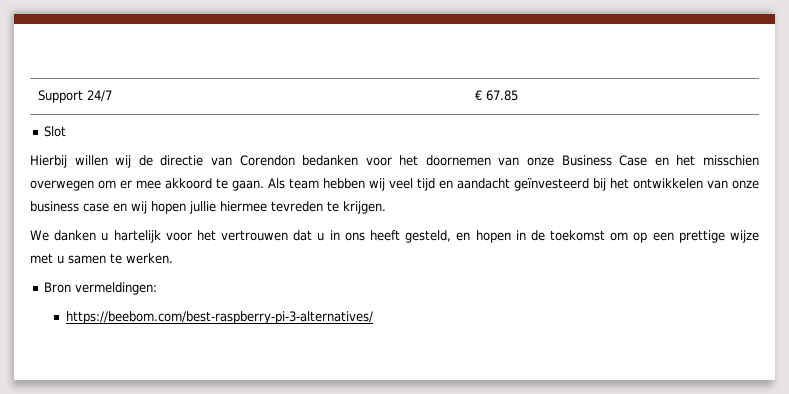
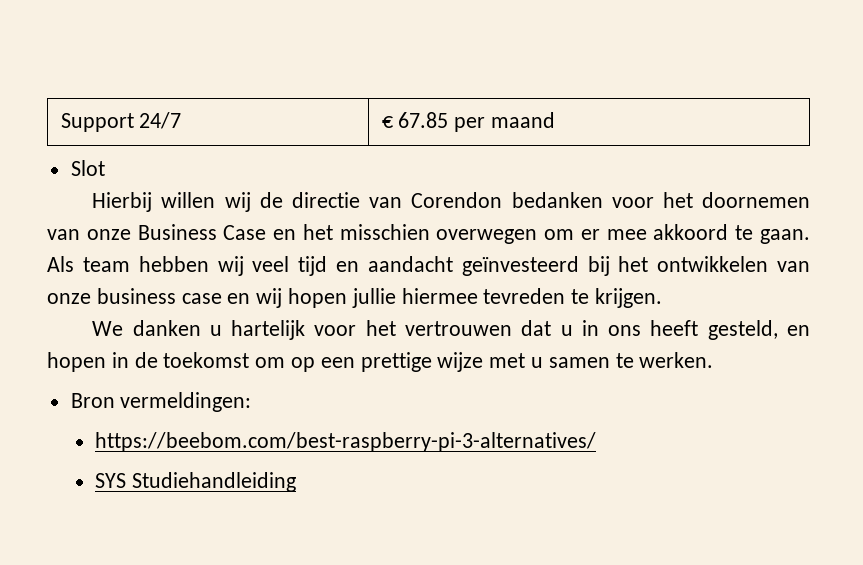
(519, 95) none -> [454,112,555,132] per maand
(374, 317) none -> [95,472,297,492] // SYS Studiehandleiding

